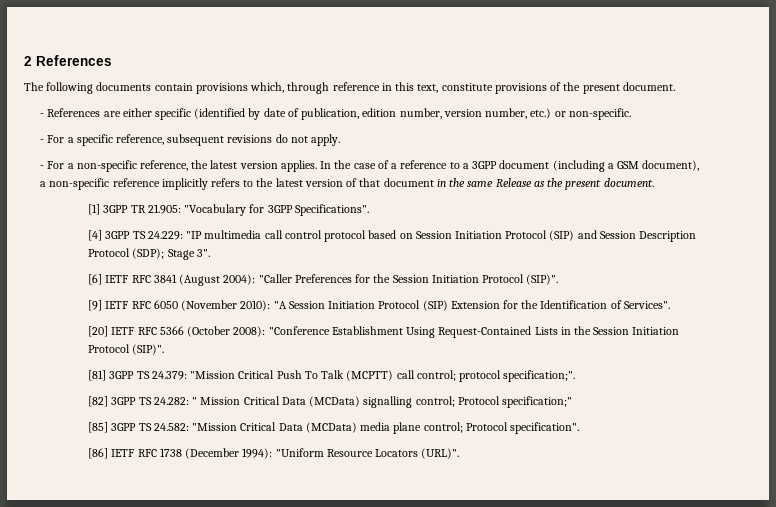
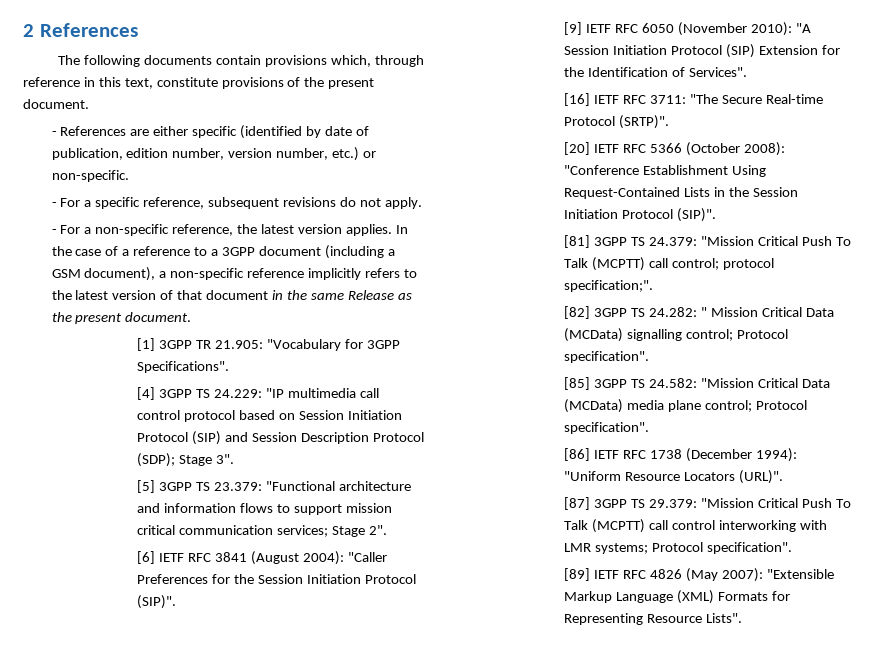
(210, 253) none -> [137,480,411,493] [137,503,392,515] [137,525,387,537] // [5] 3GPP TS 23.379: "Functional architecture and information flows to support mission critical communication services; Stage 2".
(670, 305) none -> [564,93,823,106] [564,115,670,129] // [16] IETF RFC 3711: "The Secure Real-time Protocol (SRTP)".
[502,396,573,408] specification;" -> [564,351,650,363] specification".
(460, 453) none -> [564,497,851,510] [564,519,827,533] [564,542,792,554] [564,568,834,582] [564,590,790,604] [564,613,742,625] // [87] 3GPP TS 29.379: "Mission Critical Push To Talk (MCPTT) call control interworking with LMR systems; Protocol specification". // [89] IETF RFC 4826 (May 2007): "Extensible Markup Language (XML) Formats for Representing Resource Lists".

